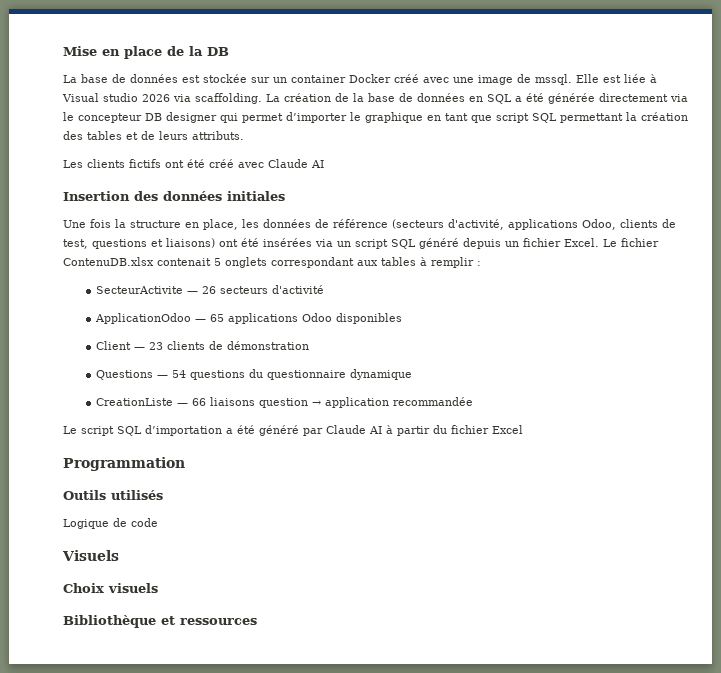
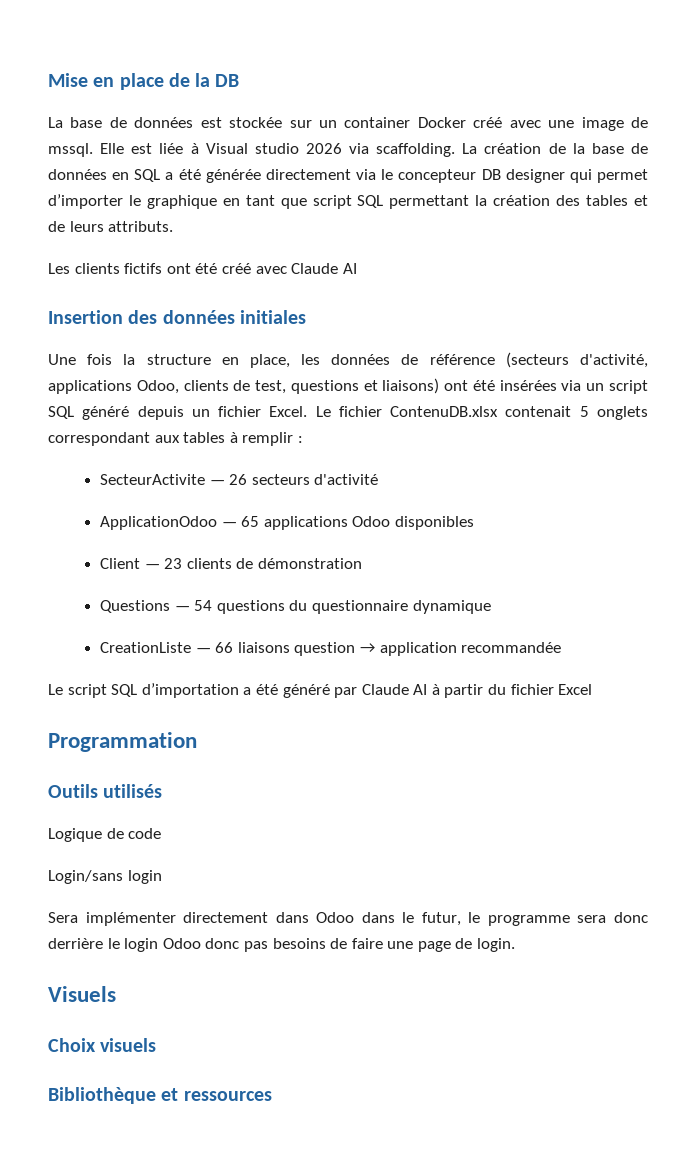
(158, 522) none -> [48,870,162,884] [48,912,648,926] [48,938,516,952] // Login/sans login // Sera implémenter directement dans Odoo dans le futur, le programme sera donc derrière le login Odoo donc pas besoins de faire une page de login.

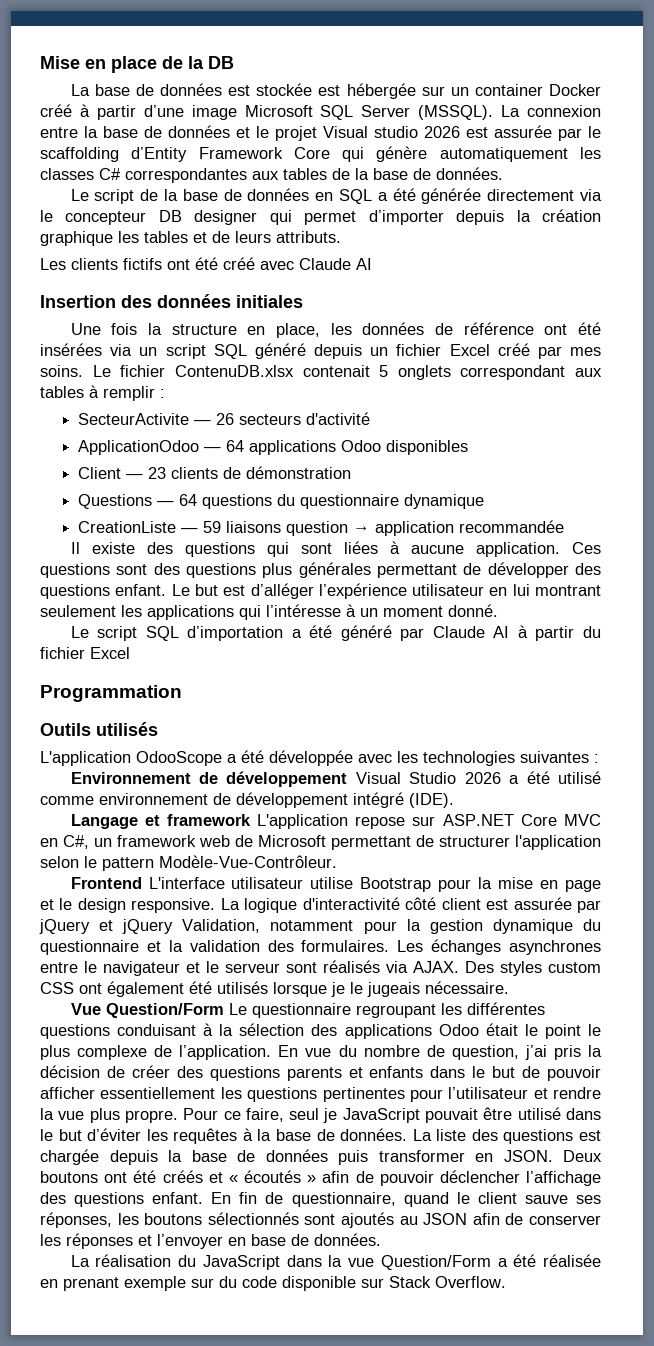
(283, 122) none -> [318,83,416,99] est hébergée
[509,117,649,131] [48,143,542,157] avec une image de mssql. Elle est liée à Visual studio 2026 via scaffolding. La création -> [79,104,601,120] [40,125,601,141] [40,146,601,162] [40,167,503,183] [70,189,135,204] à partir d’une image Microsoft SQL Server (MSSQL). La connexion entre la base de données et le projet Visual studio 2026 est assurée par le scaffolding d’Entity Framework Core qui génère automatiquement les classes C# correspondantes aux tables de la base de données. // Le script
[128,195,581,209] le graphique en tant que script SQL permettant la création des -> [456,209,601,225] [40,231,139,246] depuis la création graphique les
[505,352,648,368] [48,378,440,394] (secteurs d'activité, applications Odoo, clients de test, questions et liaisons) -> (534, 328) none
[269,406,308,417] Excel. -> [449,343,602,359] [40,365,83,377] Excel créé par mes soins.
[241,516,260,527] 65 -> [226,440,245,452] 64
[194,600,213,611] 54 -> [179,494,198,506] 64
[215,642,234,653] 66 -> [203,521,222,533] 59
(562, 647) none -> [70,541,601,557] [40,562,601,578] [40,583,601,599] [40,604,498,620] // Il existe des questions qui sont liées à aucune application. Ces questions sont des questions plus générales permettant de développer des questions enfant. Le but est d’alléger l’expérience utilisateur en lui montrant seulement les applications qui l’intéresse à un moment donné.
[48,828,162,842] [48,870,162,884] [48,912,648,926] [48,938,516,952] [48,986,116,1002] [48,1038,157,1052] [48,1087,272,1104] Logique de code // Login/sans login // Sera implémenter directement dans Odoo dans le futur, le programme sera donc derrière le login Odoo donc pas besoins de faire une page de login. // Visuels // Choix visuels // Bibliothèque et ressources -> [40,750,599,766] [70,771,601,787] [40,792,454,808] [70,814,601,829] [40,835,601,850] [40,855,337,871] [70,877,601,892] [40,897,601,913] [39,919,601,934] [40,939,601,955] [40,960,601,976] [40,981,509,997] [70,1002,545,1018] [40,1023,601,1039] [40,1045,602,1060] [40,1065,602,1081] [40,1087,601,1102] [40,1107,602,1123] [40,1128,601,1144] [40,1149,602,1165] [40,1170,602,1186] [40,1192,601,1207] [40,1212,602,1228] [40,1233,381,1249] [70,1254,601,1270] [40,1276,506,1291] L'application OdooScope a été développée avec les technologies suivantes : // Environnement de développement Visual Studio 2026 a été utilisé comme environnement de développement intégré (IDE). // Langage et framework L'application repose sur ASP.NET Core MVC en C#, un framework web de Microsoft permettant de structurer l'application selon le pattern Modèle-Vue-Contrôleur. // Frontend L'interface utilisateur utilise Bootstrap pour la mise en page et le design responsive. La logique d'interactivité côté client est assurée par jQuery et jQuery Validation, notamment pour la gestion dynamique du questionnaire et la validation des formulaires. Les échanges asynchrones entre le navigateur et le serveur sont réalisés via AJAX. Des styles custom CSS ont également été utilisés lorsque je le jugeais nécessaire. // Vue Question/Form Le questionnaire regroupant les différentes questions conduisant à la sélection des applications Odoo était le point le plus complexe de l’application. En vue du nombre de question, j’ai pris la décision de créer des questions parents et enfants dans le but de pouvoir afficher essentiellement les questions pertinentes pour l’utilisateur et rendre la vue plus propre. Pour ce faire, seul je JavaScript pouvait être utilisé dans le but d’éviter les requêtes à la base de données. La liste des questions est chargée depuis la base de données puis transformer en JSON. Deux boutons ont été créés et « écoutés » afin de pouvoir déclencher l’affichage des questions enfant. En fin de questionnaire, quand le client sauve ses réponses, les boutons sélectionnés sont ajoutés au JSON afin de conserver les réponses et l’envoyer en base de données. // La réalisation du JavaScript dans la vue Question/Form a été réalisée en prenant exemple sur du code disponible sur Stack Overflow.

